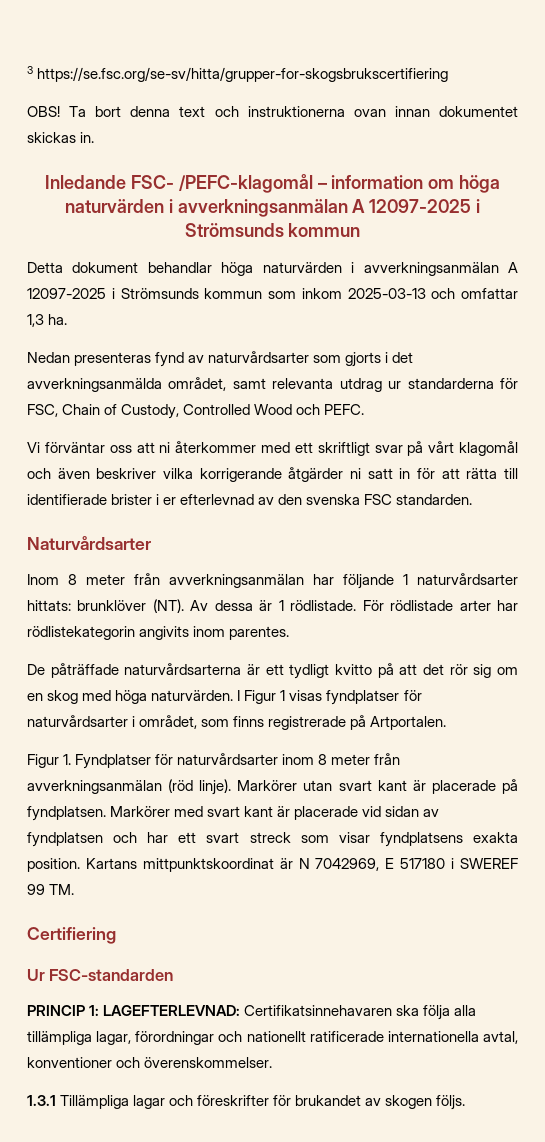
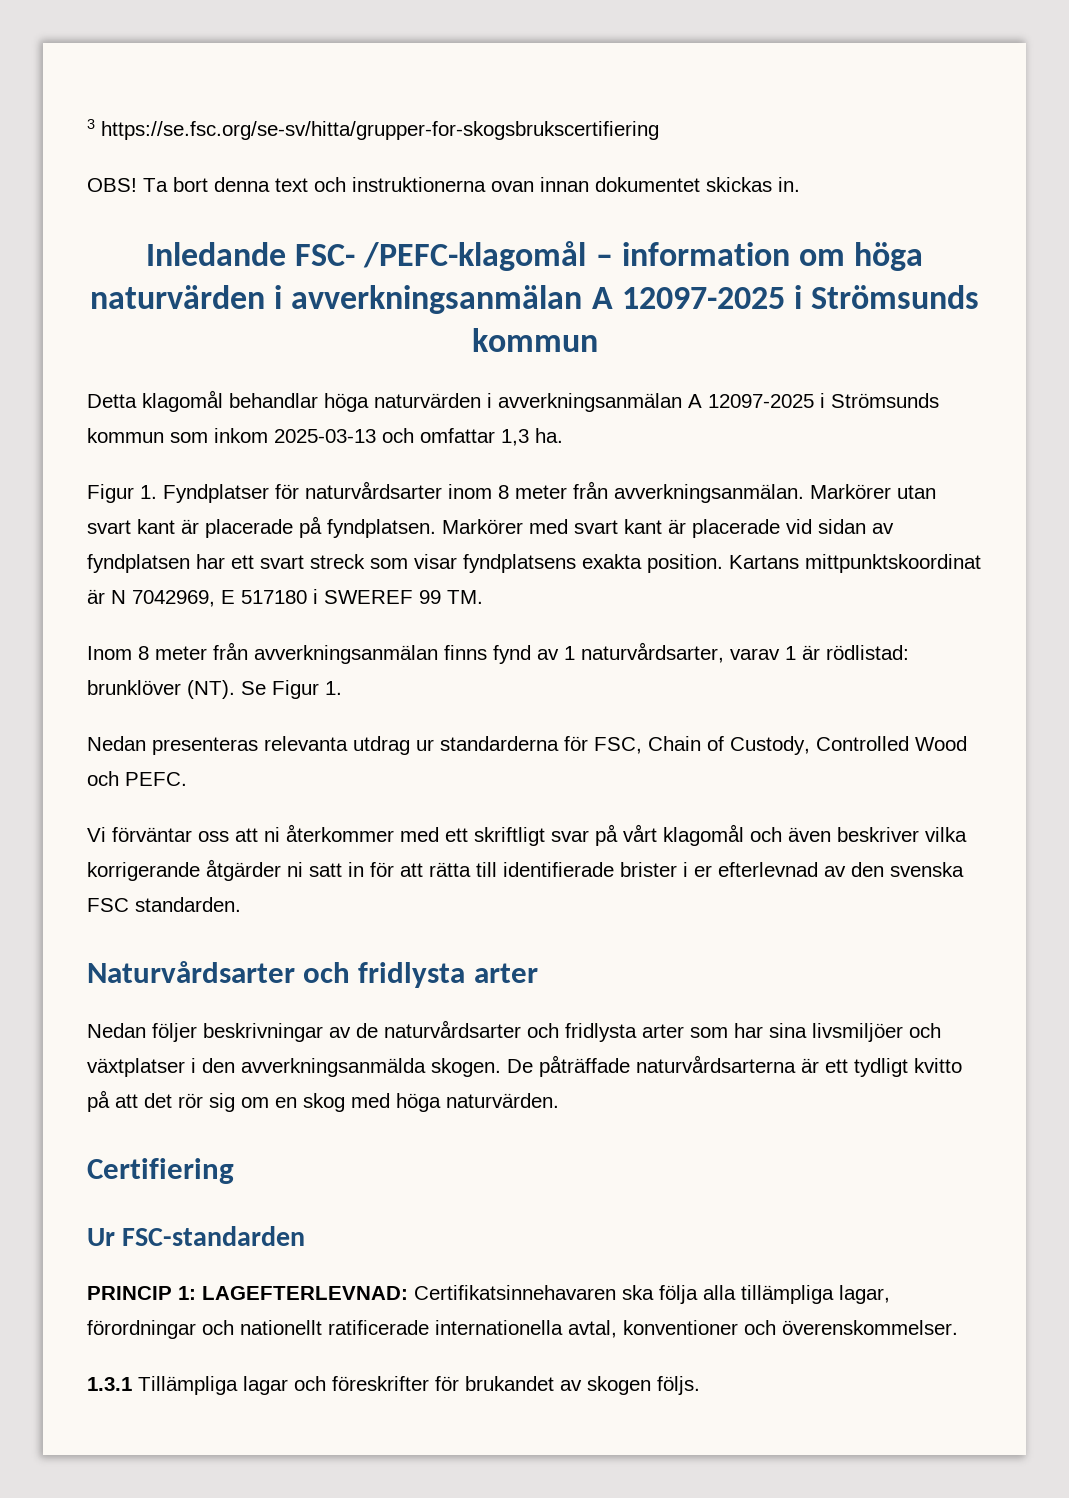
[72,262,139,273] dokument -> [142,390,223,412] klagomål
[27,351,414,367] [27,377,266,392] Nedan presenteras fynd av naturvårdsarter som gjorts i det avverkningsanmälda området, samt -> [87,481,936,503] [87,516,894,538] [87,554,981,573] [87,589,483,607] [87,642,909,664] [87,680,342,699] [87,736,258,755] Figur 1. Fyndplatser för naturvårdsarter inom 8 meter från avverkningsanmälan. Markörer utan svart kant är placerade på fyndplatsen. Markörer med svart kant är placerade vid sidan av fyndplatsen har ett svart streck som visar fyndplatsens exakta position. Kartans mittpunktskoordinat är N 7042969, E 517180 i SWEREF 99 TM. // Inom 8 meter från avverkningsanmälan finns fynd av 1 naturvårdsarter, varav 1 är rödlistad: brunklöver (NT). Se Figur 1. // Nedan presenteras
[27,573,518,589] [27,599,518,613] [27,626,290,640] // Inom 8 meter från avverkningsanmälan har följande 1 naturvårdsarter hittats: brunklöver (NT). Av dessa är 1 rödlistade. För rödlistade arter har rödlistekategorin angivits inom parentes. // -> [303,962,538,988] [87,1020,941,1042] [87,1058,501,1077] och fridlysta arter // Nedan följer beskrivningar av de naturvårdsarter och fridlysta arter som har sina livsmiljöer och växtplatser i den avverkningsanmälda skogen.
[237,690,422,705] [27,715,447,730] [27,753,401,769] [27,779,518,795] [27,806,440,821] [27,832,518,847] [27,858,519,872] [27,884,75,895] I Figur 1 visas fyndplatser för naturvårdsarter i området, som finns registrerade på Artportalen. // Figur 1. Fyndplatser för naturvårdsarter inom 8 meter från avverkningsanmälan (röd linje). Markörer utan svart kant är placerade på fyndplatsen. Markörer med svart kant är placerade vid sidan av fyndplatsen och har ett svart streck som visar fyndplatsens exakta position. Kartans mittpunktskoordinat är N 7042969, E 517180 i SWEREF 99 TM. -> (559, 1100) none

